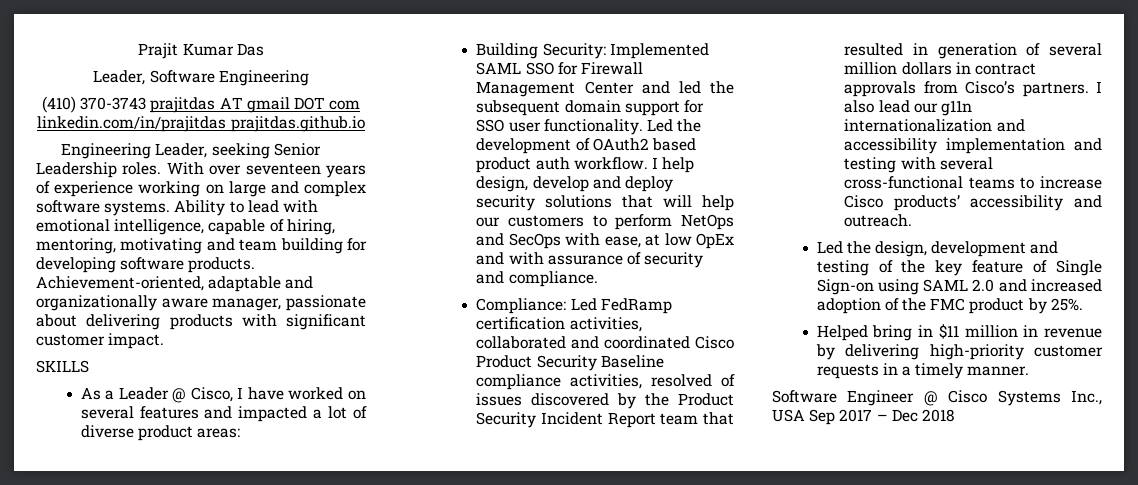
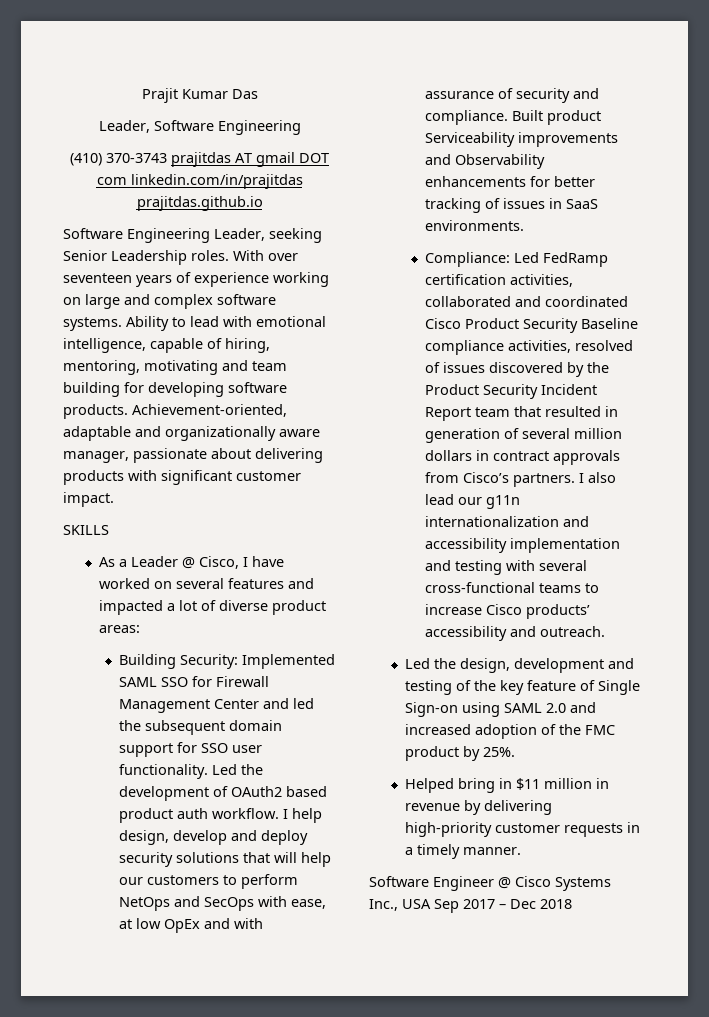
(365, 124) none -> [63,228,123,239] Software
(598, 279) none -> [512,110,602,125] [425,132,619,147] [425,154,546,169] [425,176,596,187] [425,198,599,213] [425,220,525,231] Built product Serviceability improvements and Observability enhancements for better tracking of issues in SaaS environments.

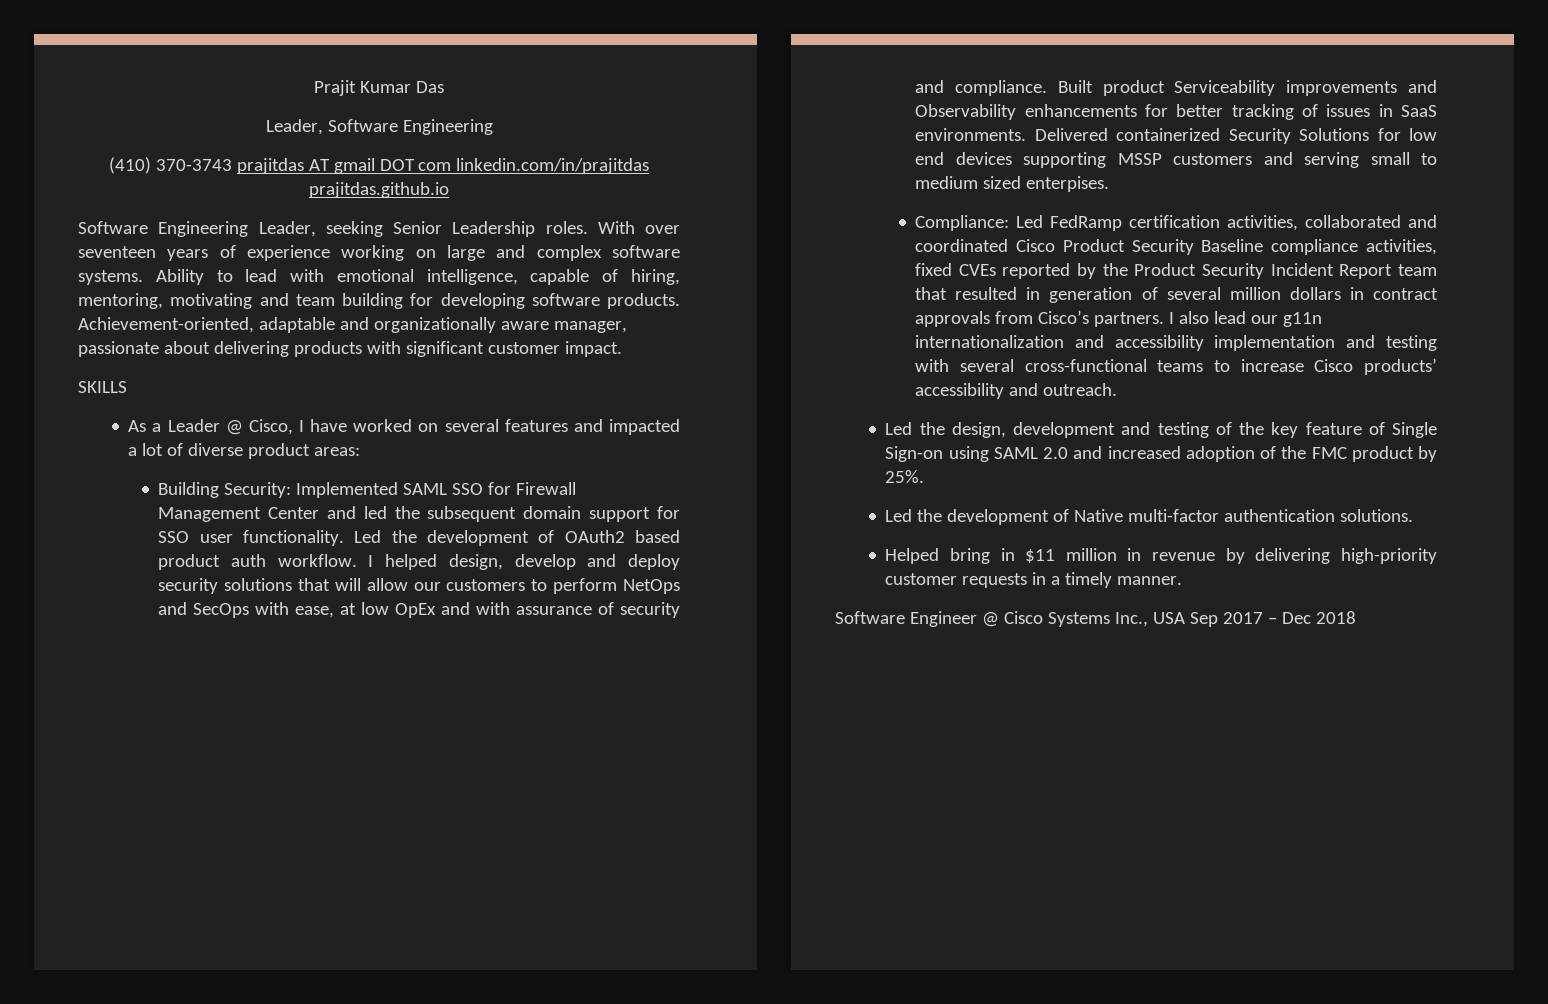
[292,808,323,823] help -> [385,554,438,570] helped
[301,852,332,867] help -> [366,578,408,591] allow
(525, 225) none -> [1034,128,1437,144] [915,152,1437,168] [915,176,1110,192] Delivered containerized Security Solutions for low end devices supporting MSSP customers and serving small to medium sized enterpises.
[575,340,634,351] [425,362,564,373] resolved of issues discovered -> [915,263,1071,279] fixed CVEs reported
(516, 752) none -> [885,509,1414,525] // Led the development of Native multi-factor authentication solutions.

